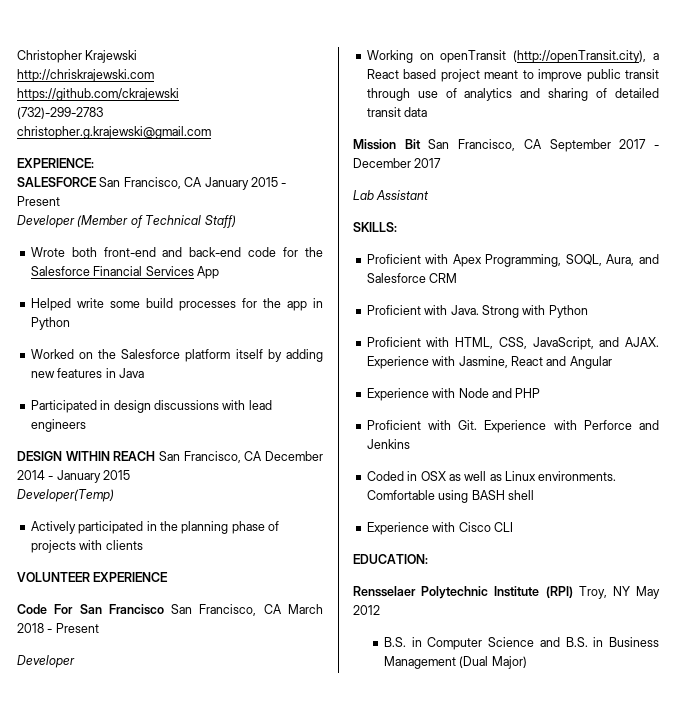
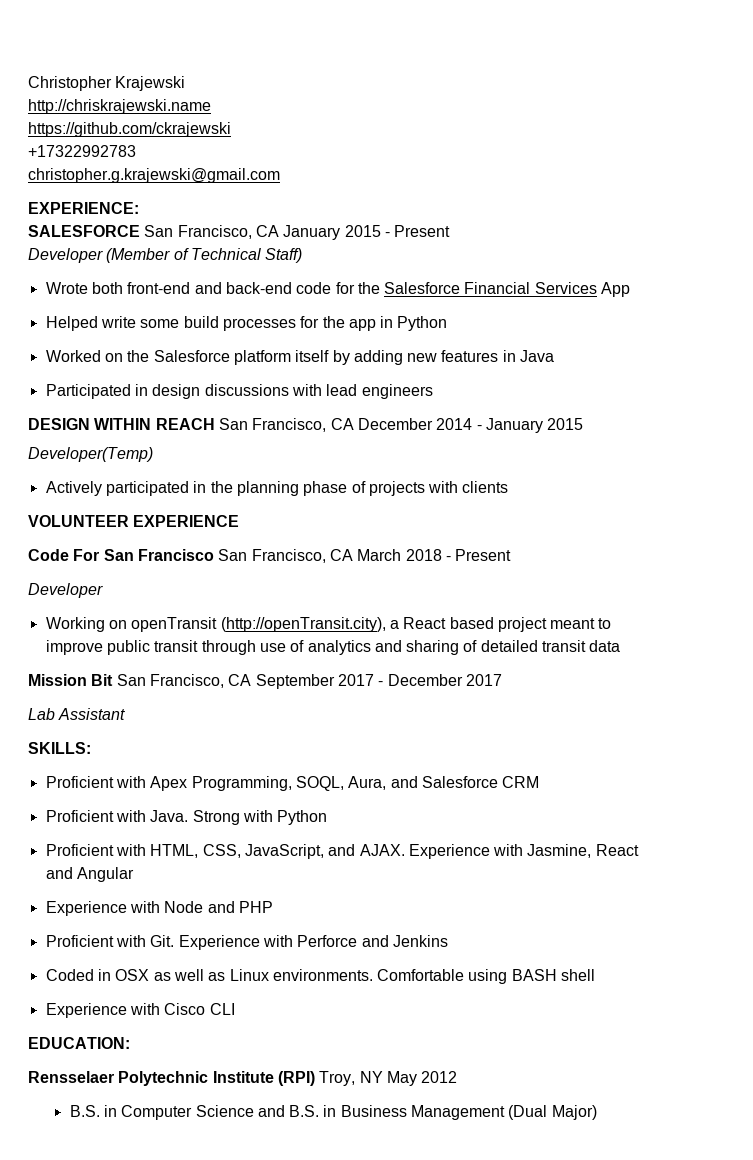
[17,69,154,82] http://chriskrajewski.com -> [28,99,211,114] http://chriskrajewski.name
[17,107,103,119] (732)-299-2783 -> [28,145,136,157] +17322992783

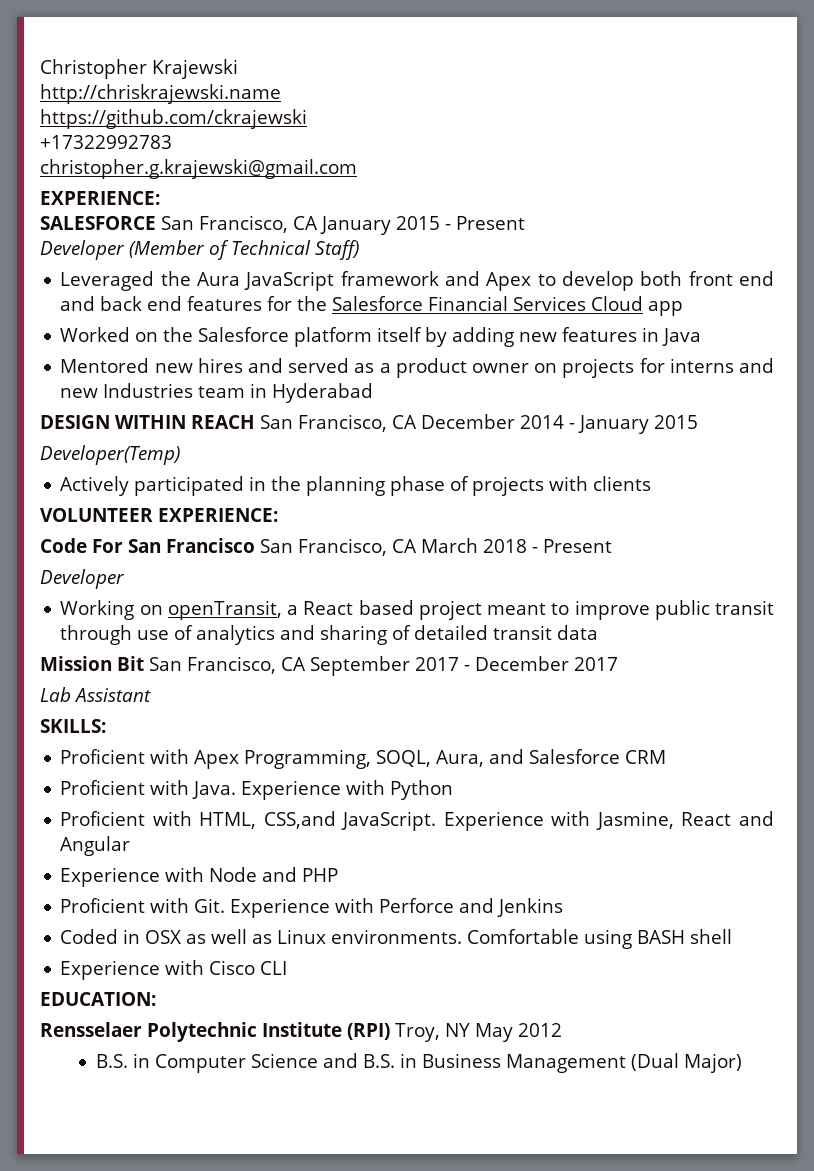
[45,282,332,294] Wrote both front-end and back-end code -> [60,271,775,291] [60,296,263,311] Leveraged the Aura JavaScript framework and Apex to develop both front end and back end features
[601,282,631,297] [45,316,345,331] App // Helped write some build processes for the -> [591,296,644,311] Cloud
[380,316,448,331] in Python -> (684, 308) none
[45,384,433,399] Participated in design discussions with lead engineers -> [60,358,774,378] [60,383,374,403] Mentored new hires and served as a product owner on projects for interns and new Industries team in Hyderabad
[133,515,240,527] EXPERIENCE -> [158,508,278,522] EXPERIENCE:
[131,617,386,632] openTransit (http://openTransit.city), -> [167,600,282,620] openTransit,
[192,810,240,825] Strong -> [241,780,342,800] Experience
[202,844,405,859] CSS, JavaScript, and AJAX. -> [263,811,437,831] CSS,and JavaScript.

